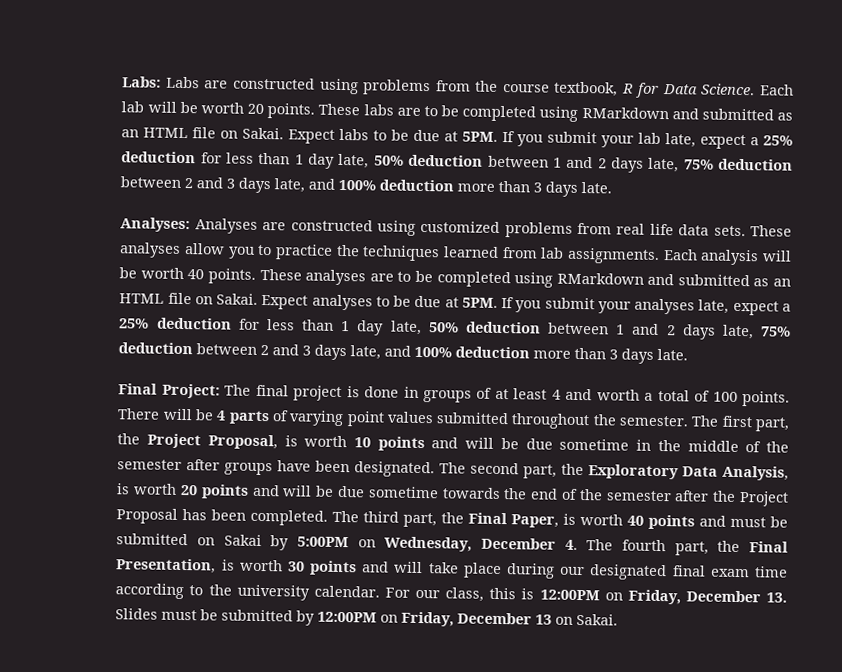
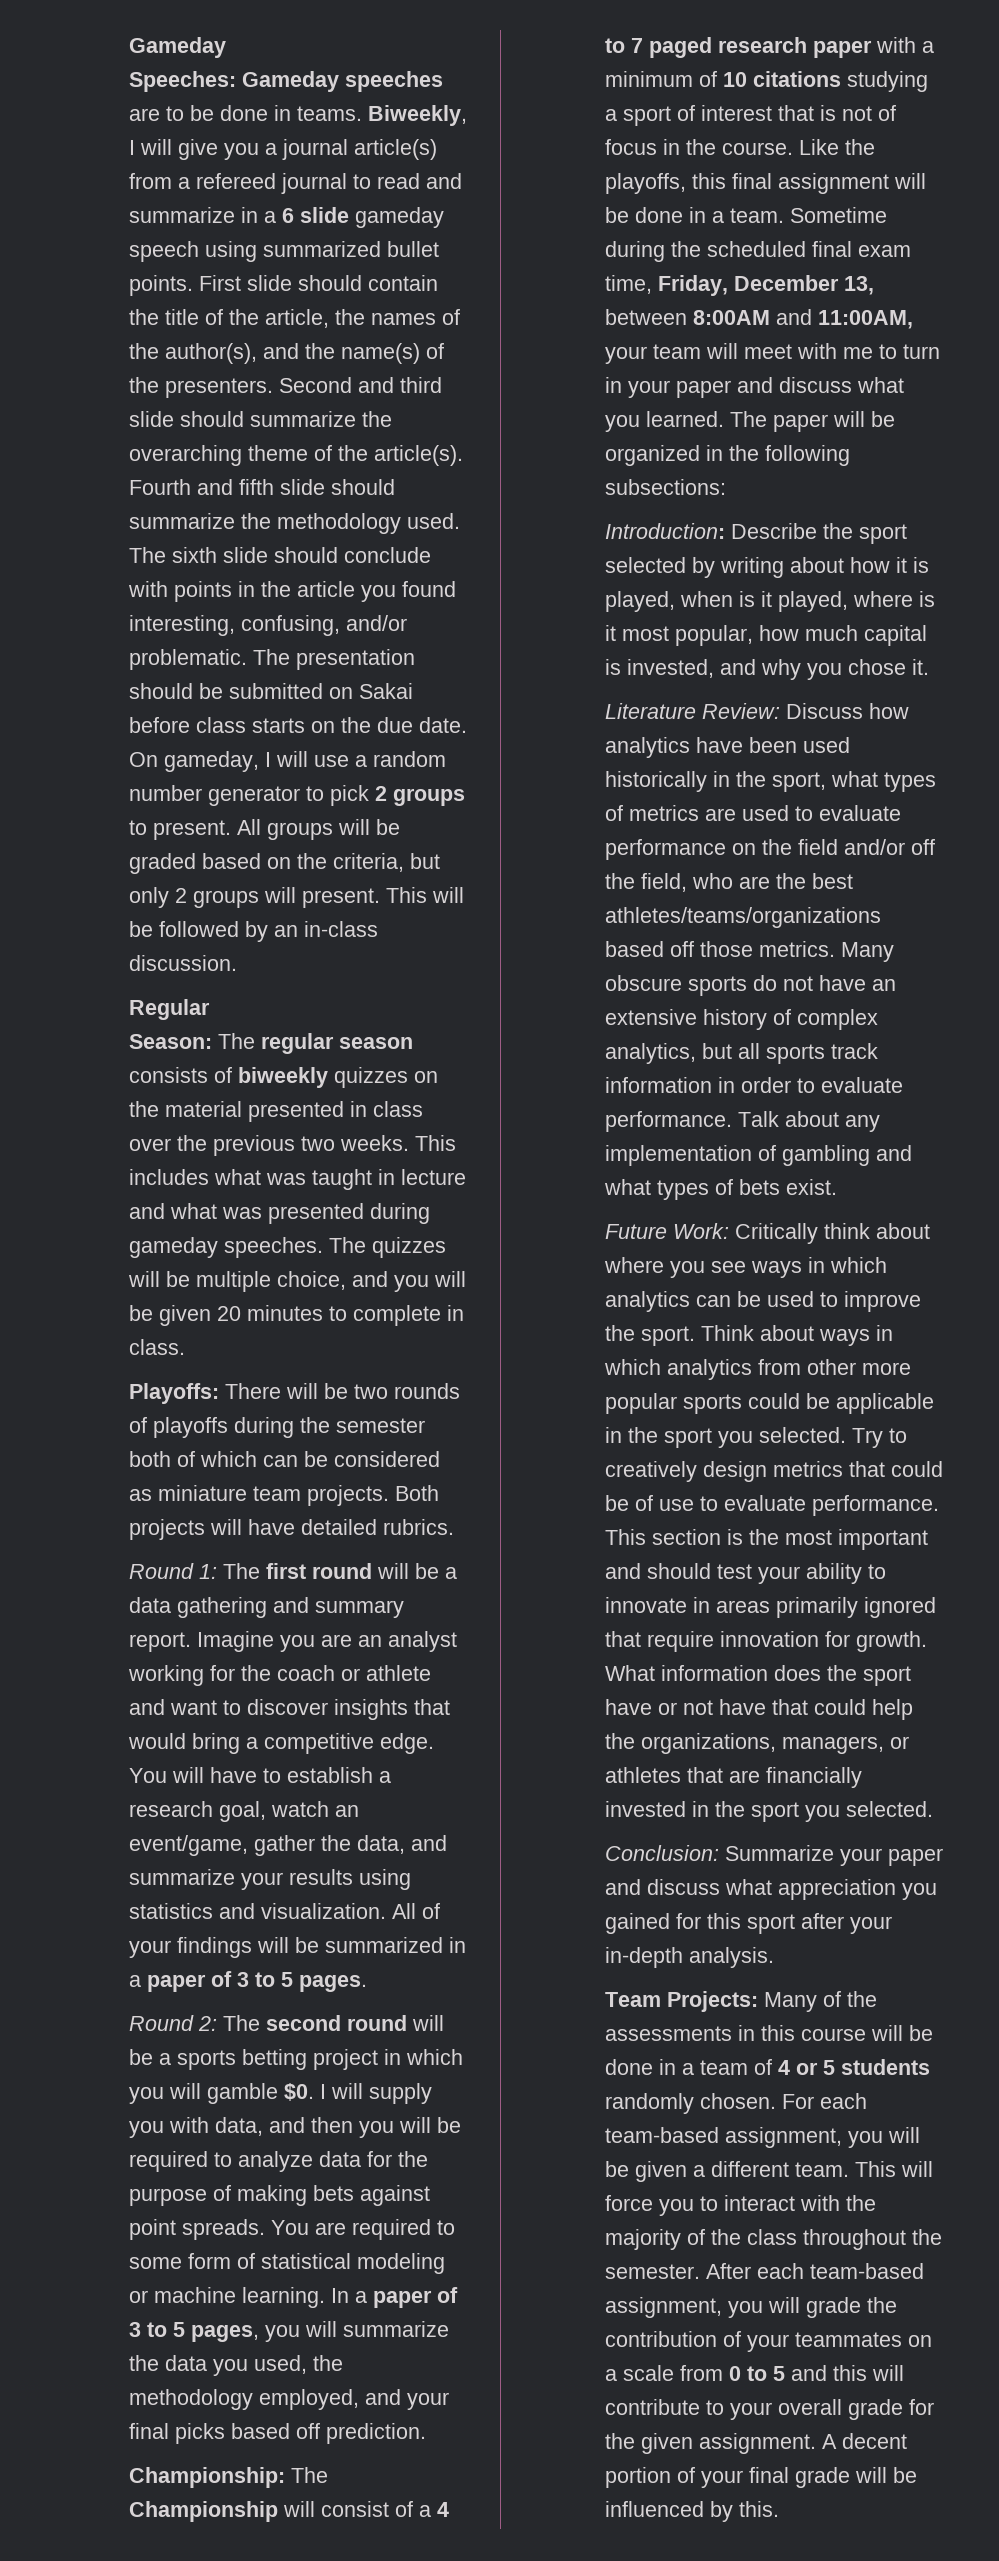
[122,76,794,98] [121,101,793,122] [121,127,793,150] [121,151,793,173] [120,176,613,197] [120,217,793,238] [119,242,792,266] [119,267,791,288] [119,292,792,316] [119,317,791,340] [118,342,689,364] [118,383,790,407] [117,408,790,432] [117,433,789,453] [117,459,790,481] [116,483,790,507] [116,508,788,530] [116,533,789,556] [116,558,788,581] [115,583,787,605] [115,608,619,627] Labs: Labs are constructed using problems from the course textbook, R for Data Science. Each lab will be worth 20 points. These labs are to be completed using RMarkdown and submitted as an HTML file on Sakai. Expect labs to be due at 5PM. If you submit your lab late, expect a 25% deduction for less than 1 day late, 50% deduction between 1 and 2 days late, 75% deduction between 2 and 3 days late, and 100% deduction more than 3 days late. // Analyses: Analyses are constructed using customized problems from real life data sets. These analyses allow you to practice the techniques learned from lab assignments. Each analysis will be worth 40 points. These analyses are to be completed using RMarkdown and submitted as an HTML file on Sakai. Expect analyses to be due at 5PM. If you submit your analyses late, expect a 25% deduction for less than 1 day late, 50% deduction between 1 and 2 days late, 75% deduction between 2 and 3 days late, and 100% deduction more than 3 days late. // Final Project: The final project is done in groups of at least 4 and worth a total of 100 points. There will be 4 parts of varying point values submitted throughout the semester. The first part, the Project Proposal, is worth 10 points and will be due sometime in the middle of the semester after groups have been designated. The second part, the Exploratory Data Analysis, is worth 20 points and will be due sometime towards the end of the semester after the Project Proposal has been completed. The third part, the Final Paper, is worth 40 points and must be submitted on Sakai by 5:00PM on Wednesday, December 4. The fourth part, the Final Presentation, is worth 30 points and will take place during our designated final exam time according to the university calendar. For our class, this is 12:00PM on Friday, December 13. Slides must be submitted by 12:00PM on Friday, December 13 on Sakai. -> [128,37,226,58] [128,71,443,92] [128,105,467,126] [128,139,437,160] [128,173,462,194] [128,207,444,228] [128,241,439,262] [128,275,438,296] [128,309,460,328] [128,343,444,364] [128,377,442,398] [128,411,392,427] [128,445,463,466] [128,479,395,495] [128,513,460,534] [128,547,431,563] [127,581,456,602] [128,615,407,636] [128,649,415,670] [128,683,413,699] [128,717,467,733] [128,751,446,772] [128,785,465,806] [128,819,400,840] [128,853,440,874] [128,887,464,908] [128,921,378,942] [128,955,237,971] [128,999,210,1020] [128,1033,413,1054] [128,1067,438,1088] [128,1101,423,1122] [128,1135,456,1156] [128,1169,466,1190] [128,1203,430,1224] [128,1237,446,1258] [127,1271,466,1292] [128,1305,464,1326] [128,1339,185,1355] [128,1383,460,1404] [128,1417,425,1438] [128,1451,440,1467] [128,1485,439,1506] [128,1519,454,1540] [128,1563,457,1579] [128,1597,404,1618] [128,1631,457,1652] [127,1665,431,1686] [128,1699,450,1720] [127,1733,434,1754] [128,1767,391,1783] [128,1801,359,1822] [128,1835,447,1856] [128,1869,411,1890] [128,1903,440,1919] [128,1937,466,1958] [128,1971,367,1992] [128,2015,444,2031] [128,2049,463,2070] [128,2083,432,2104] [128,2117,461,2138] [128,2151,428,2172] [128,2185,430,2206] [128,2219,455,2240] [128,2253,445,2274] [128,2287,458,2308] [128,2321,449,2342] [128,2355,343,2376] [128,2389,449,2410] [128,2423,426,2444] [128,2467,328,2488] [128,2501,449,2522] [604,37,934,58] [604,71,928,92] [604,105,896,126] [604,139,875,155] [604,173,926,194] [604,207,887,223] [604,241,911,262] [604,275,874,296] [604,309,913,329] [604,343,940,364] [604,377,904,398] [604,411,895,432] [604,445,850,466] [604,479,726,495] [604,523,907,544] [604,557,929,578] [604,591,935,612] [604,625,927,646] [604,659,929,680] [604,703,909,719] [604,737,850,758] [604,771,936,792] [604,805,901,821] [604,839,935,860] [604,873,853,892] [604,907,881,928] [604,941,894,962] [604,975,896,996] [604,1009,878,1030] [604,1043,878,1064] [604,1077,903,1093] [604,1111,880,1132] [604,1145,912,1166] [603,1179,837,1200] [604,1223,930,1244] [603,1257,887,1278] [604,1291,921,1312] [604,1325,893,1346] [603,1359,911,1380] [604,1393,934,1414] [604,1427,907,1448] [604,1461,943,1482] [604,1495,939,1516] [604,1529,928,1550] [604,1563,886,1584] [604,1597,936,1618] [604,1631,927,1652] [604,1665,911,1686] [604,1699,913,1720] [604,1733,909,1754] [604,1767,862,1788] [604,1801,933,1822] [604,1845,943,1866] [604,1879,937,1900] [604,1913,892,1934] [604,1947,774,1968] [604,1991,877,2012] [604,2025,933,2041] [604,2059,930,2075] [604,2093,867,2114] [604,2127,920,2148] [604,2161,933,2182] [604,2195,876,2216] [604,2229,942,2250] [604,2263,924,2279] [604,2297,897,2318] [604,2331,932,2352] [604,2365,904,2381] [604,2399,934,2420] [604,2433,907,2454] [604,2467,917,2488] [604,2501,779,2522] Gameday // Speeches: Gameday speeches are to be done in teams. Biweekly, I will give you a journal article(s) from a refereed journal to read and summarize in a 6 slide gameday speech using summarized bullet points. First slide should contain the title of the article, the names of the author(s), and the name(s) of the presenters. Second and third slide should summarize the overarching theme of the article(s). Fourth and fifth slide should summarize the methodology used. The sixth slide should conclude with points in the article you found interesting, confusing, and/or problematic. The presentation should be submitted on Sakai before class starts on the due date. On gameday, I will use a random number generator to pick 2 groups to present. All groups will be graded based on the criteria, but only 2 groups will present. This will be followed by an in-class discussion. // Regular // Season: The regular season consists of biweekly quizzes on the material presented in class over the previous two weeks. This includes what was taught in lecture and what was presented during gameday speeches. The quizzes will be multiple choice, and you will be given 20 minutes to complete in class. // Playoffs: There will be two rounds of playoffs during the semester both of which can be considered as miniature team projects. Both projects will have detailed rubrics. // Round 1: The first round will be a data gathering and summary report. Imagine you are an analyst working for the coach or athlete and want to discover insights that would bring a competitive edge. You will have to establish a research goal, watch an event/game, gather the data, and summarize your results using statistics and visualization. All of your findings will be summarized in a paper of 3 to 5 pages. // Round 2: The second round will be a sports betting project in which you will gamble $0. I will supply you with data, and then you will be required to analyze data for the purpose of making bets against point spreads. You are required to some form of statistical modeling or machine learning. In a paper of 3 to 5 pages, you will summarize the data you used, the methodology employed, and your final picks based off prediction. // Championship: The Championship will consist of a 4 to 7 paged research paper with a minimum of 10 citations studying a sport of interest that is not of focus in the course. Like the playoffs, this final assignment will be done in a team. Sometime during the scheduled final exam time, Friday, December 13, between 8:00AM and 11:00AM, your team will meet with me to turn in your paper and discuss what you learned. The paper will be organized in the following subsections: // Introduction: Describe the sport selected by writing about how it is played, when is it played, where is it most popular, how much capital is invested, and why you chose it. // Literature Review: Discuss how analytics have been used historically in the sport, what types of metrics are used to evaluate performance on the field and/or off the field, who are the best athletes/teams/organizations based off those metrics. Many obscure sports do not have an extensive history of complex analytics, but all sports track information in order to evaluate performance. Talk about any implementation of gambling and what types of bets exist. // Future Work: Critically think about where you see ways in which analytics can be used to improve the sport. Think about ways in which analytics from other more popular sports could be applicable in the sport you selected. Try to creatively design metrics that could be of use to evaluate performance. This section is the most important and should test your ability to innovate in areas primarily ignored that require innovation for growth. What information does the sport have or not have that could help the organizations, managers, or athletes that are financially invested in the sport you selected. // Conclusion: Summarize your paper and discuss what appreciation you gained for this sport after your in-depth analysis. // Team Projects: Many of the assessments in this course will be done in a team of 4 or 5 students randomly chosen. For each team-based assignment, you will be given a different team. This will force you to interact with the majority of the class throughout the semester. After each team-based assignment, you will grade the contribution of your teammates on a scale from 0 to 5 and this will contribute to your overall grade for the given assignment. A decent portion of your final grade will be influenced by this.

